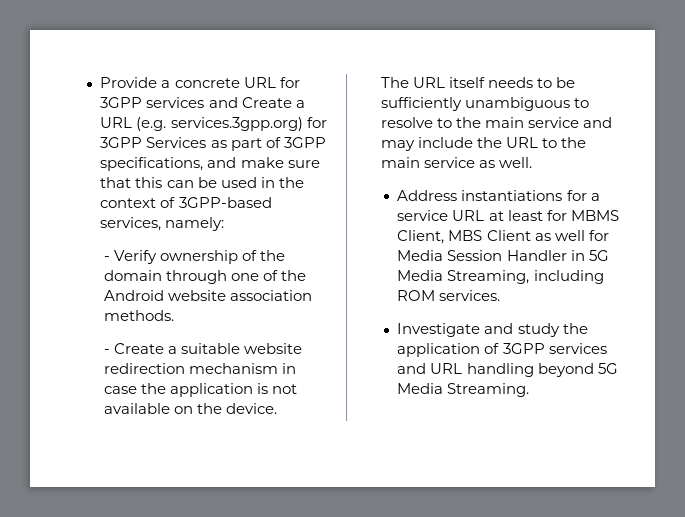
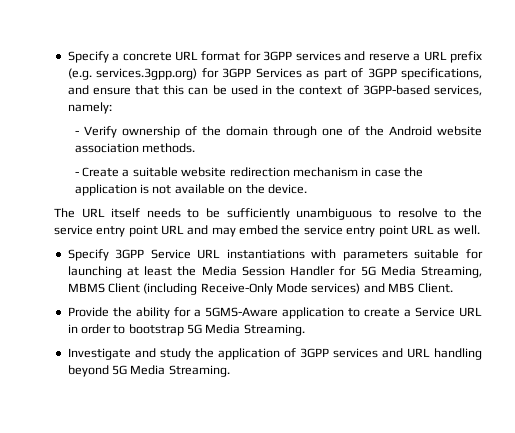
[100,77,158,88] Provide -> [67,51,109,63] Specify
(276, 82) none -> [201,51,241,61] format
[241,97,292,108] Create -> [368,53,410,61] reserve
(133, 122) none -> [449,51,482,63] prefix
[240,157,320,168] make sure -> [92,87,131,95] ensure
[485,117,613,128] [380,137,587,151] [380,157,533,168] [397,190,600,201] [397,210,619,221] [397,230,609,244] main service and may include the URL to the main service as well. // Address instantiations for a service URL at least for MBMS Client, MBS Client as well for -> [53,225,480,237] [67,249,483,261] [67,266,197,278] service entry point URL and may embed the service entry point URL as well. // Specify 3GPP Service URL instantiations with parameters suitable for launching at least the
[570,250,585,261] in -> [339,266,357,276] for
[533,270,604,284] [397,290,501,301] including ROM services. -> [67,283,453,295] [67,307,482,319] [67,324,305,336] MBMS Client (including Receive-Only Mode services) and MBS Client. // Provide the ability for a 5GMS-Aware application to create a Service URL in order to bootstrap 5G Media Streaming.

